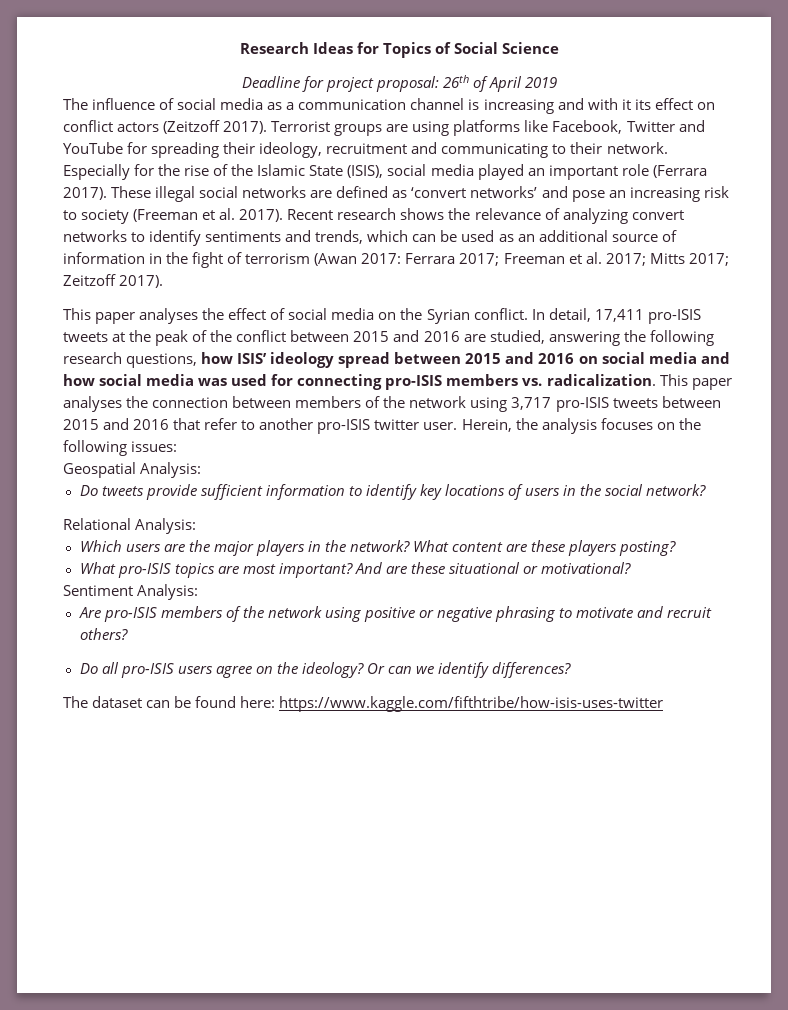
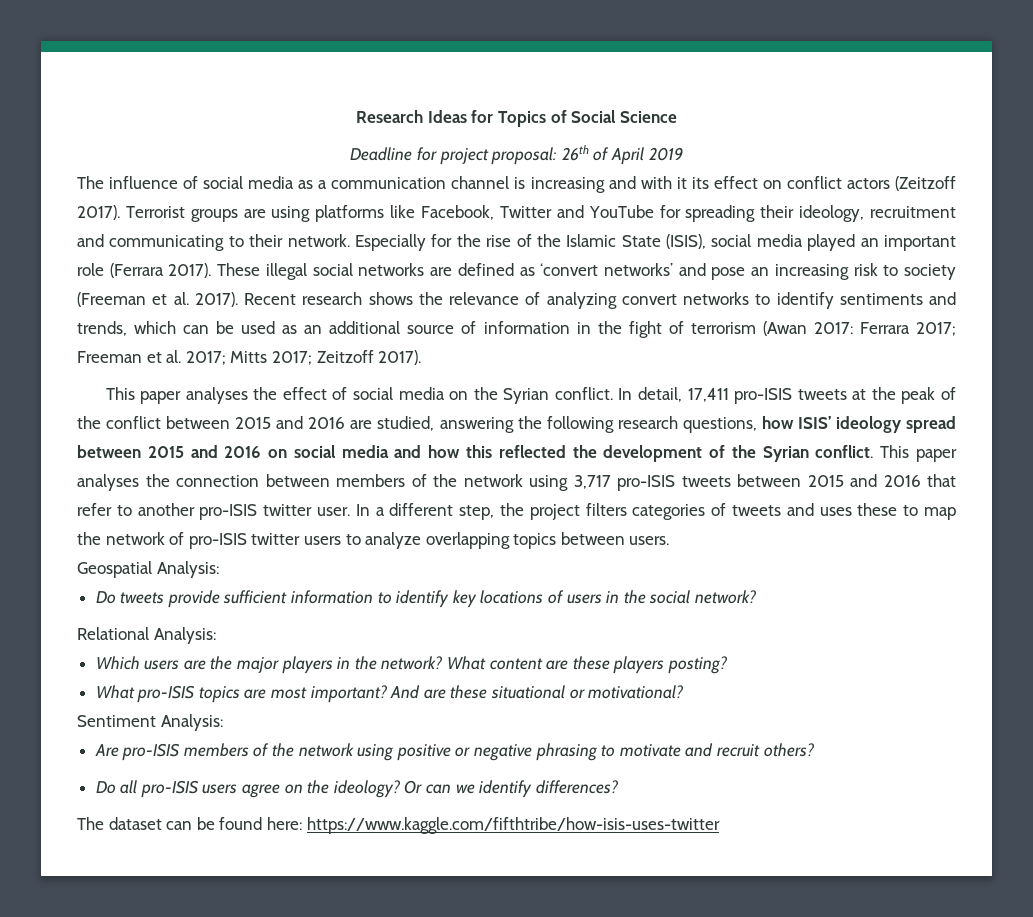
[99,374,656,390] social media was used for connecting pro-ISIS members vs. radicalization. -> [465,445,874,462] this reflected the development of the Syrian conflict.
[461,418,701,434] [63,440,178,456] Herein, the analysis focuses on the following issues: -> [355,503,956,520] [77,532,670,549] In a different step, the project filters categories of tweets and uses these to map the network of pro-ISIS twitter users to analyze overlapping topics between users.

